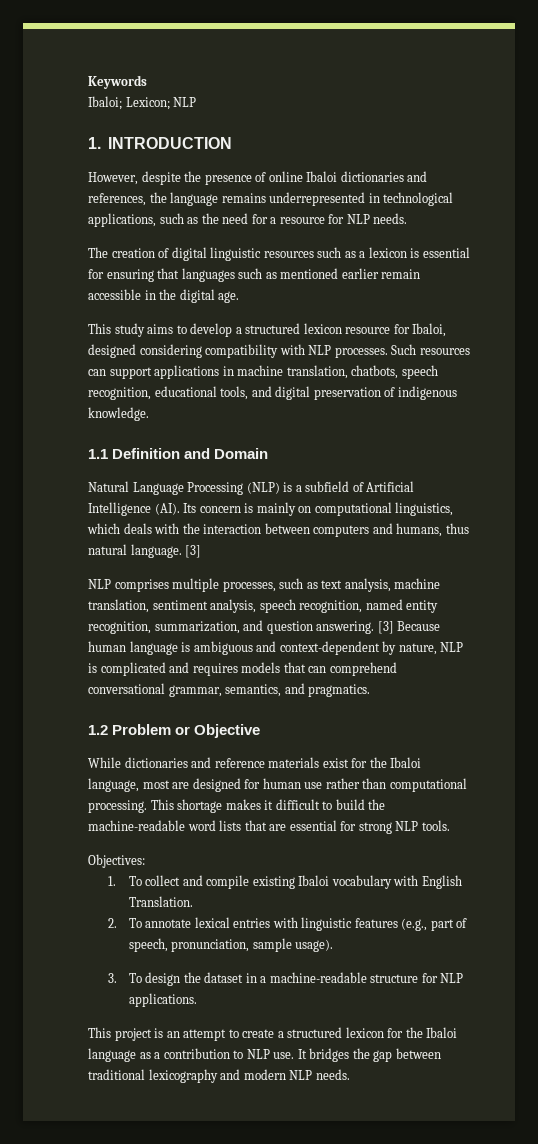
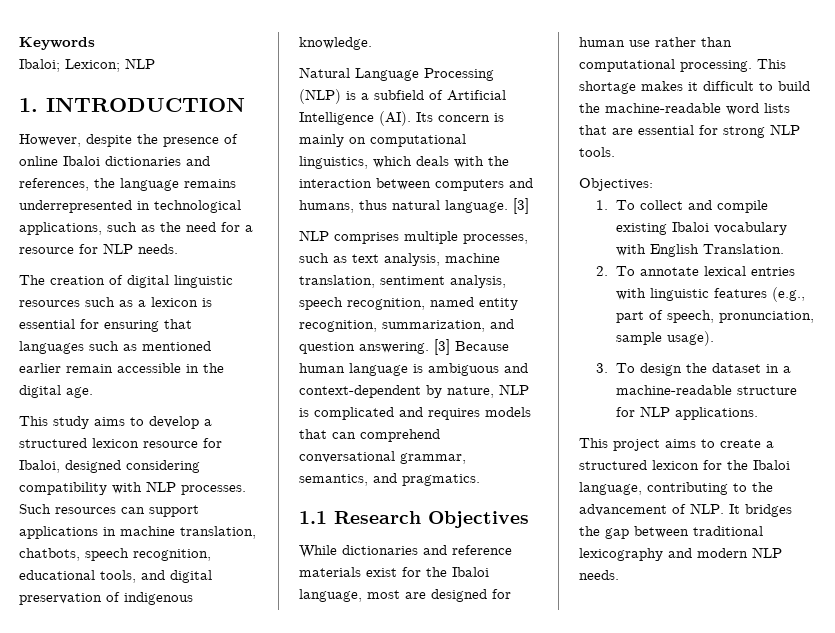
[88,448,269,459] // 1.1 Definition and Domain -> (372, 43) none
[88,724,261,738] 1.2 Problem or Objective -> [299,511,529,528] 1.1 Research Objectives
[154,1028,227,1041] is an attempt -> [665,439,696,448] aims
[88,1048,295,1062] language as a contribution to NLP use. -> [579,482,773,495] [579,503,724,516] language, contributing to the advancement of NLP.

